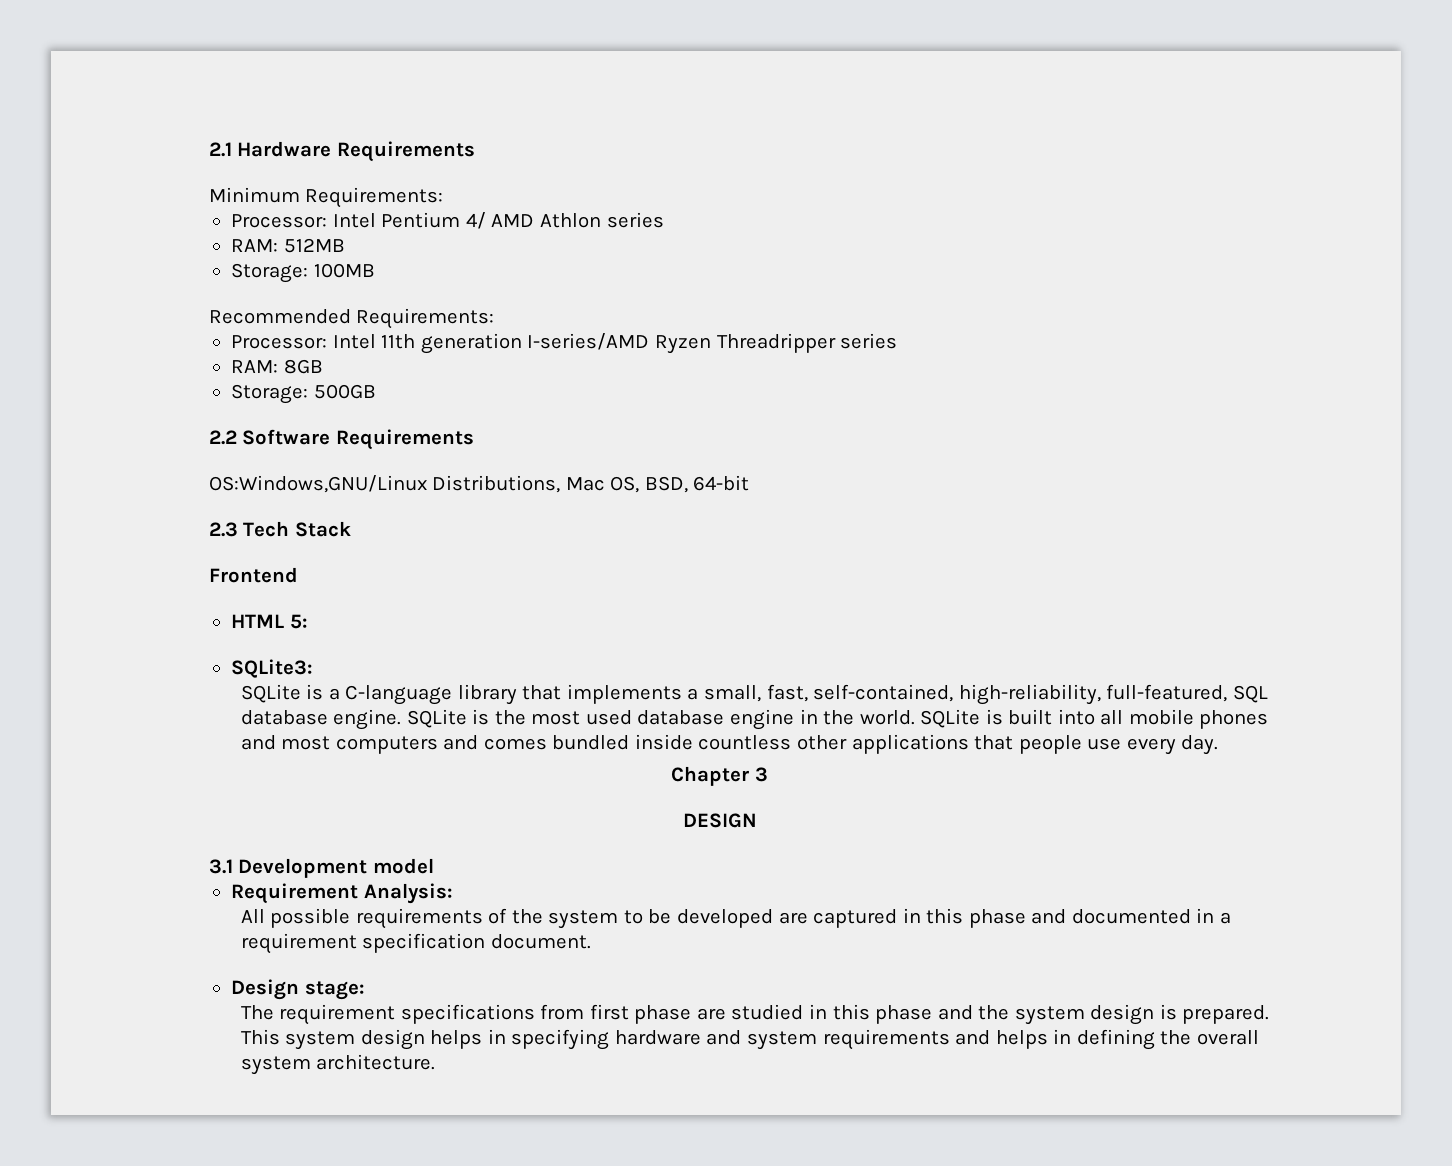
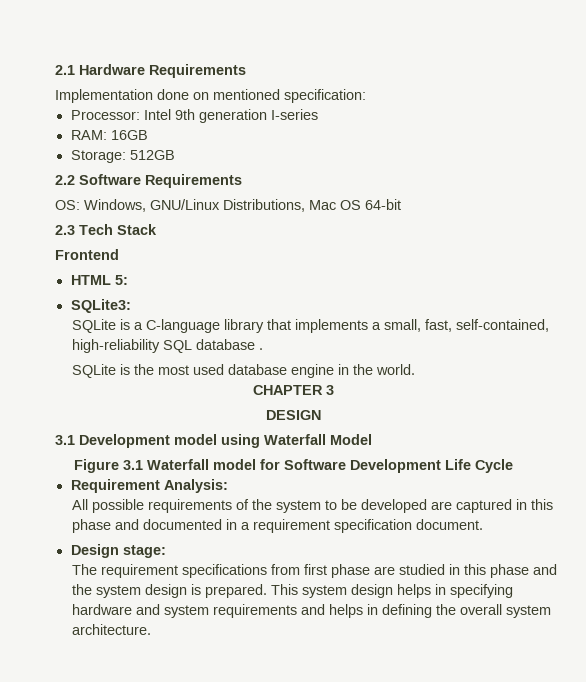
[208,187,444,208] [231,212,664,229] [231,238,345,253] [231,263,375,283] [208,308,495,329] [231,333,898,354] [231,359,323,374] [231,384,376,404] [208,429,474,450] [208,475,688,493] Minimum Requirements: // Processor: Intel Pentium 4/ AMD Athlon series // RAM: 512MB // Storage: 100MB // Recommended Requirements: // Processor: Intel 11th generation I-series/AMD Ryzen Threadripper series // RAM: 8GB // Storage: 500GB // 2.2 Software Requirements // OS:Windows,GNU/Linux Distributions, Mac OS, BSD, -> [54,89,366,103] [70,109,318,123] [70,130,148,140] [70,150,175,163] [54,174,242,188] [54,199,361,212] Implementation done on mentioned specification: // Processor: Intel 9th generation I-series // RAM: 16GB // Storage: 512GB // 2.2 Software Requirements // OS: Windows, GNU/Linux Distributions, Mac OS
[958,684,1228,705] high-reliability, full-featured, -> [72,339,161,353] high-reliability
[333,709,402,730] engine. -> [259,348,264,350] . //
[920,709,1269,729] [240,734,1219,755] [671,766,750,786] SQLite is built into all mobile phones and most computers and comes bundled inside countless other applications that people use every day. // Chapter -> [252,385,323,395] // CHAPTER
(434, 866) none -> [220,434,372,448] [73,459,513,473] using Waterfall Model // Figure 3.1 Waterfall model for Software Development Life Cycle

